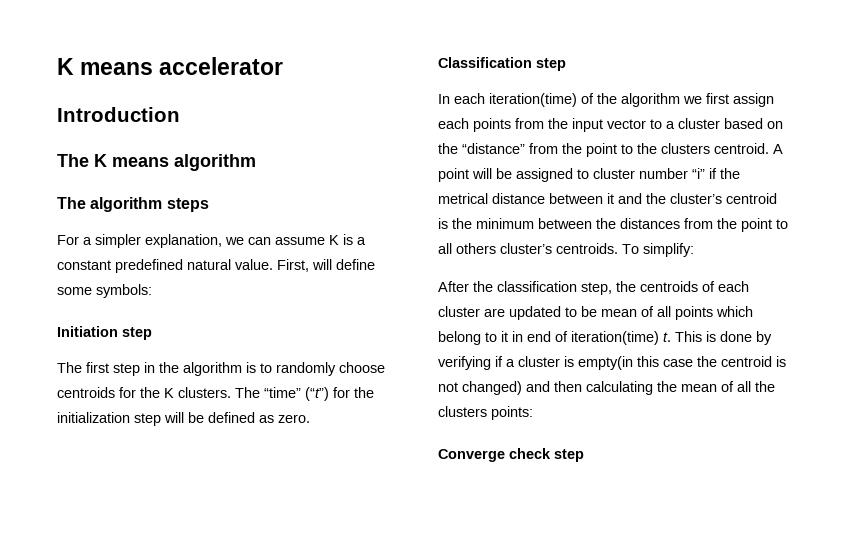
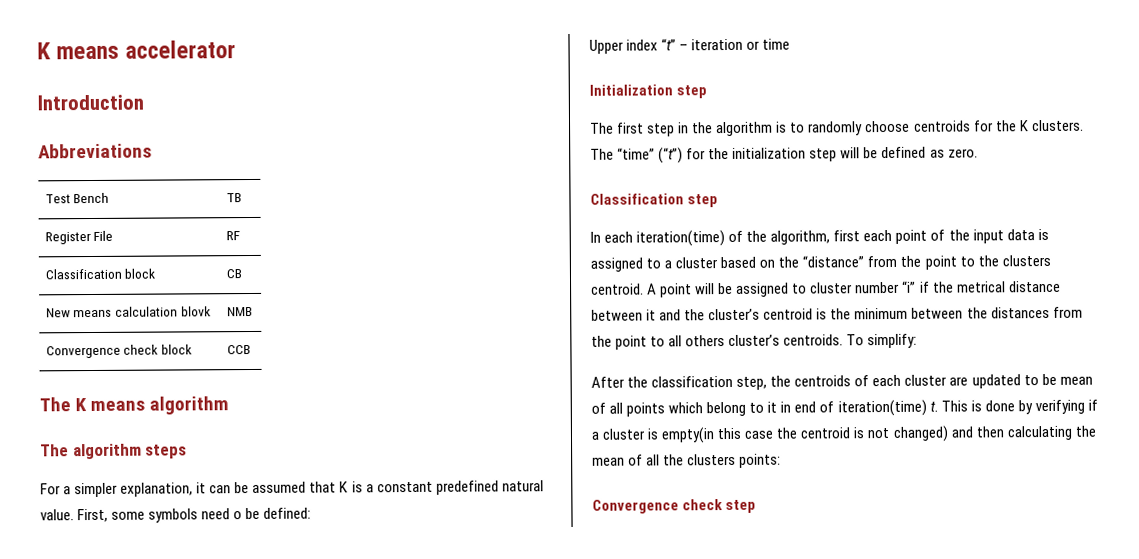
(180, 114) none -> [38,143,152,159] [44,192,110,204] [225,193,242,203] [44,230,114,245] [225,231,240,241] [44,268,156,280] [225,269,242,279] [45,306,211,318] [226,306,253,317] [45,344,193,359] [226,345,251,355] // Abbreviations // Test Bench | TB // Register File | RF // Classification block | CB // New means calculation blovk | NMB // Convergence check block | CCB
[225,237,325,245] we can assume -> [196,481,337,494] it can be assumed that
[312,259,375,270] [57,284,152,298] [57,326,118,337] will define some symbols: // Initiation -> [111,507,312,523] [589,38,791,54] [589,84,673,96] some symbols need o be defined: // Upper index “t” – iteration or time // Initialization
[621,93,774,107] [438,118,646,132] algorithm we first assign each points from the input vector -> [770,228,1049,245] [590,257,643,272] algorithm, first each point of the input data is assigned
[438,449,505,462] Converge -> [592,499,679,514] Convergence

